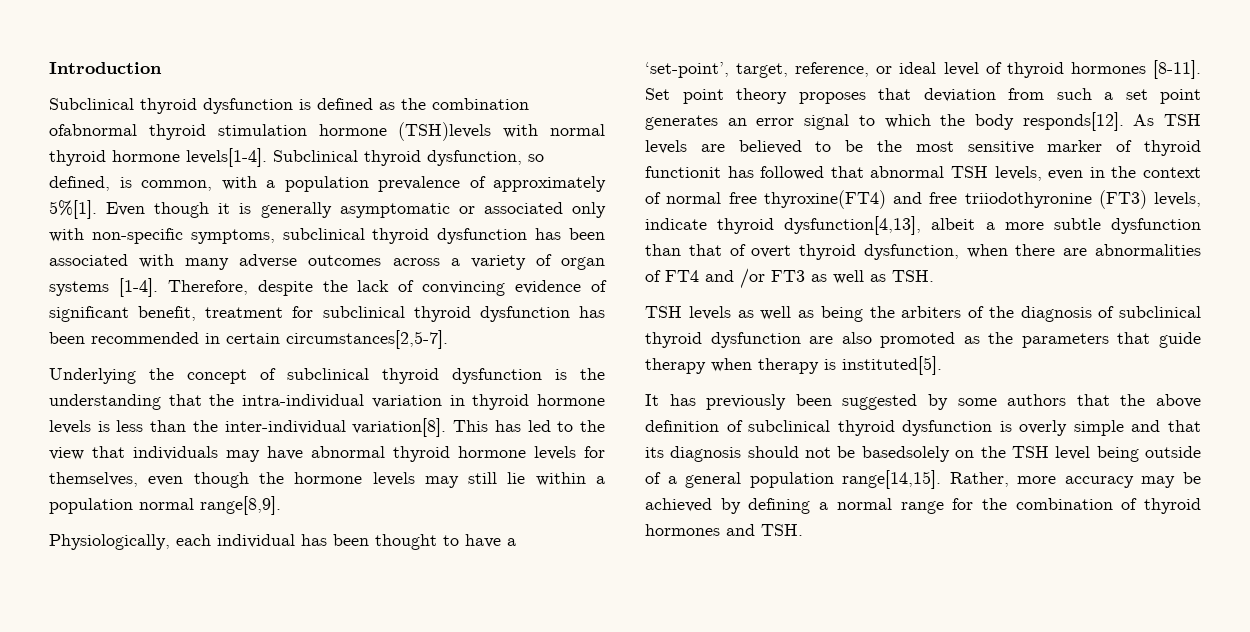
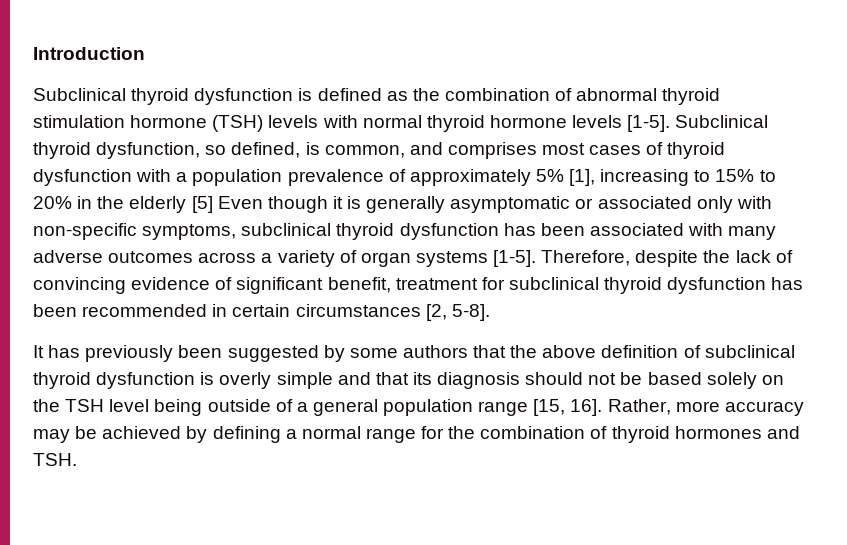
[49,124,137,136] ofabnormal -> [555,88,658,101] of abnormal
[398,122,492,141] (TSH)levels -> [212,115,319,132] (TSH) levels
[186,148,267,167] levels[1-4]. -> [572,115,671,132] levels [1-5].
(212, 185) none -> [409,142,726,159] [33,169,132,186] and comprises most cases of thyroid dysfunction
[49,200,97,219] 5%[1]. -> [535,169,776,186] [33,196,213,213] 5% [1], increasing to 15% to 20% in the elderly [5]
[118,278,158,297] [1-4]. -> [493,250,537,267] [1-5].
[286,330,448,349] [49,368,605,384] [49,394,605,410] [49,418,606,437] [49,446,605,462] [49,472,605,488] [49,496,281,515] [49,534,516,550] [645,60,1201,79] [645,88,1201,104] [645,112,1201,131] [645,140,1201,156] [645,166,1201,181] [645,190,1201,209] [645,216,1201,235] [645,244,1201,260] [645,268,934,289] [645,306,1201,322] [645,332,1201,348] [645,356,942,375] circumstances[2,5-7]. // Underlying the concept of subclinical thyroid dysfunction is the understanding that the intra-individual variation in thyroid hormone levels is less than the inter-individual variation[8]. This has led to the view that individuals may have abnormal thyroid hormone levels for themselves, even though the hormone levels may still lie within a population normal range[8,9]. // Physiologically, each individual has been thought to have a ‘set-point’, target, reference, or ideal level of thyroid hormones [8-11]. Set point theory proposes that deviation from such a set point generates an error signal to which the body responds[12]. As TSH levels are believed to be the most sensitive marker of thyroid functionit has followed that abnormal TSH levels, even in the context of normal free thyroxine(FT4) and free triiodothyronine (FT3) levels, indicate thyroid dysfunction[4,13], albeit a more subtle dysfunction than that of overt thyroid dysfunction, when there are abnormalities of FT4 and /or FT3 as well as TSH. // TSH levels as well as being the arbiters of the diagnosis of subclinical thyroid dysfunction are also promoted as the parameters that guide therapy when therapy is instituted[5]. -> [295,304,490,321] circumstances [2, 5-8].
[861,446,950,462] basedsolely -> [647,372,757,389] based solely
[842,470,942,489] range[14,15]. -> [478,399,603,416] range [15, 16].

